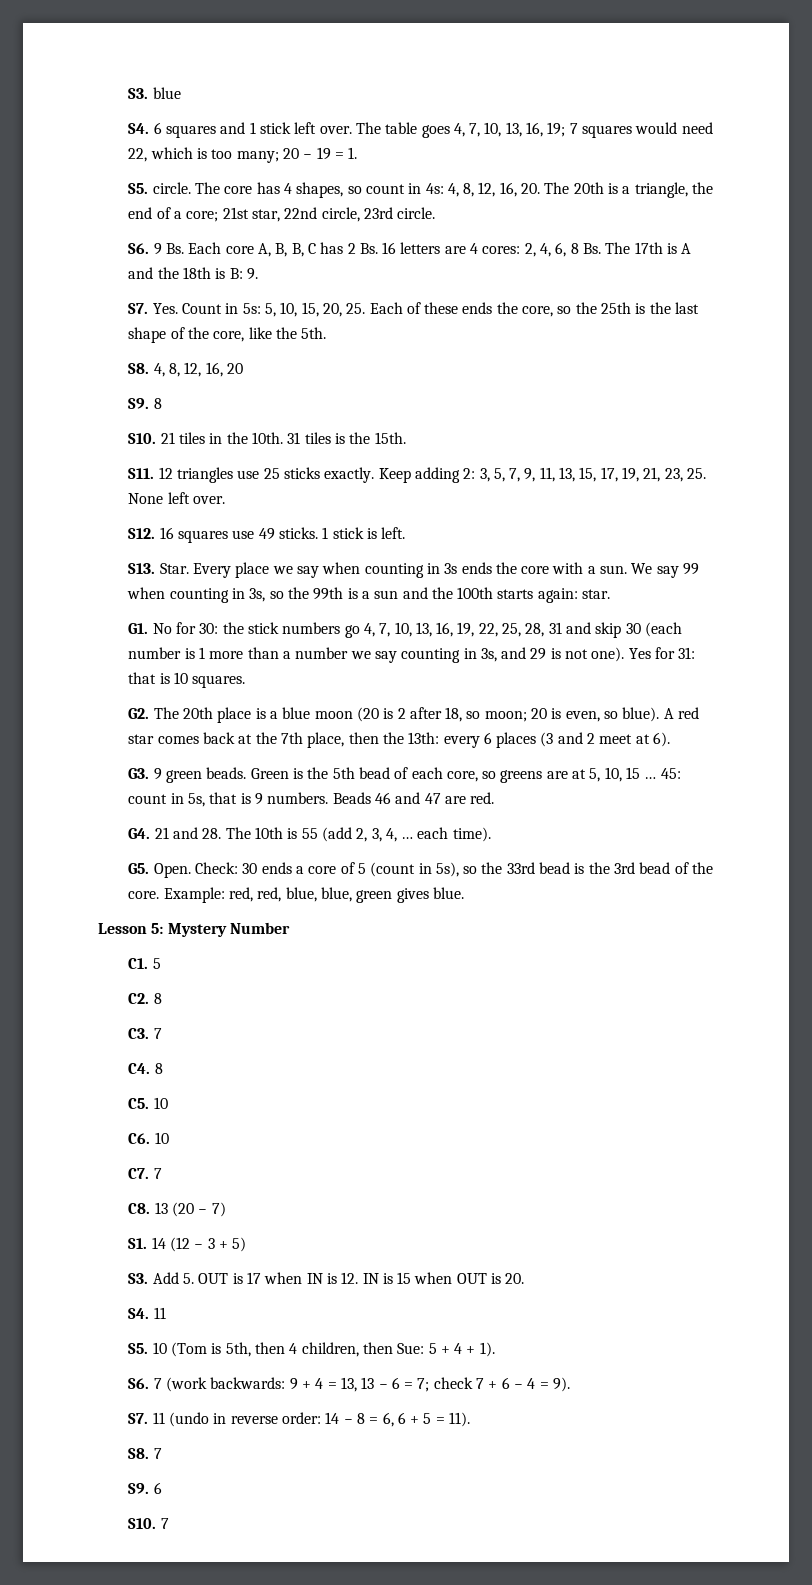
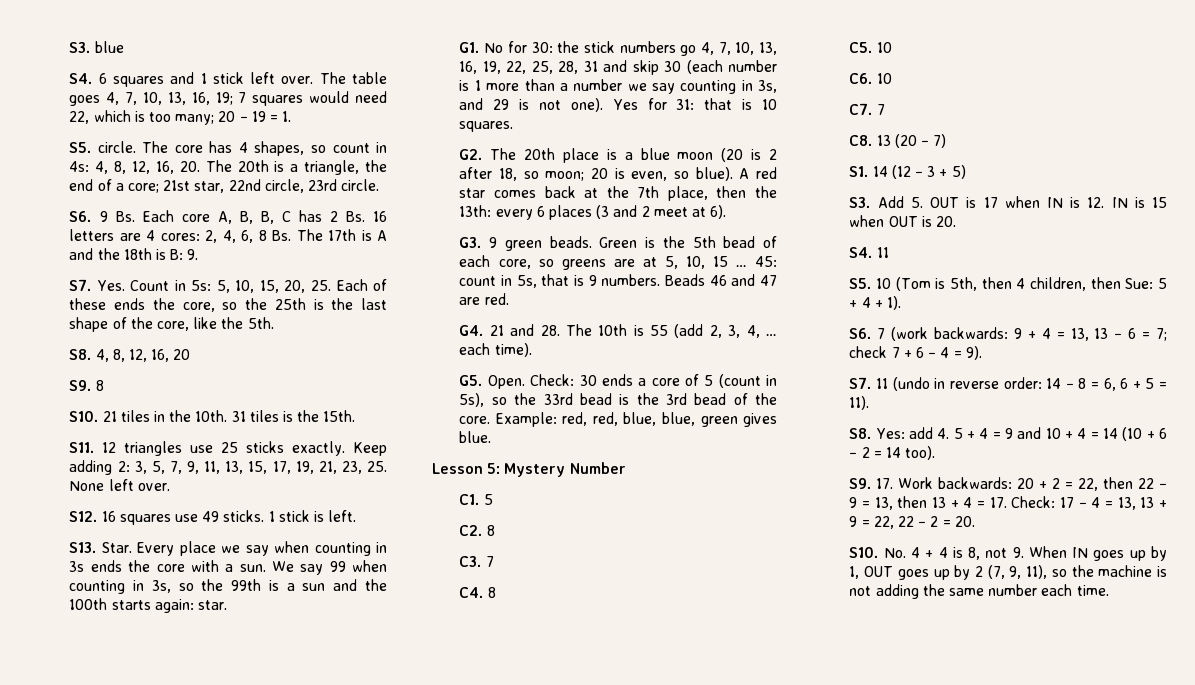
[153,1448,162,1459] [128,1482,162,1494] [128,1518,169,1529] 7 // S9. 6 // S10. 7 -> [875,427,1167,441] [849,446,936,460] [849,477,1167,491] [849,496,1167,510] [849,516,975,529] [849,546,1167,561] [849,565,1167,580] [849,584,1109,599] Yes: add 4. 5 + 4 = 9 and 10 + 4 = 14 (10 + 6 − 2 = 14 too). // S9. 17. Work backwards: 20 + 2 = 22, then 22 − 9 = 13, then 13 + 4 = 17. Check: 17 − 4 = 13, 13 + 9 = 22, 22 − 2 = 20. // S10. No. 4 + 4 is 8, not 9. When IN goes up by 1, OUT goes up by 2 (7, 9, 11), so the machine is not adding the same number each time.

